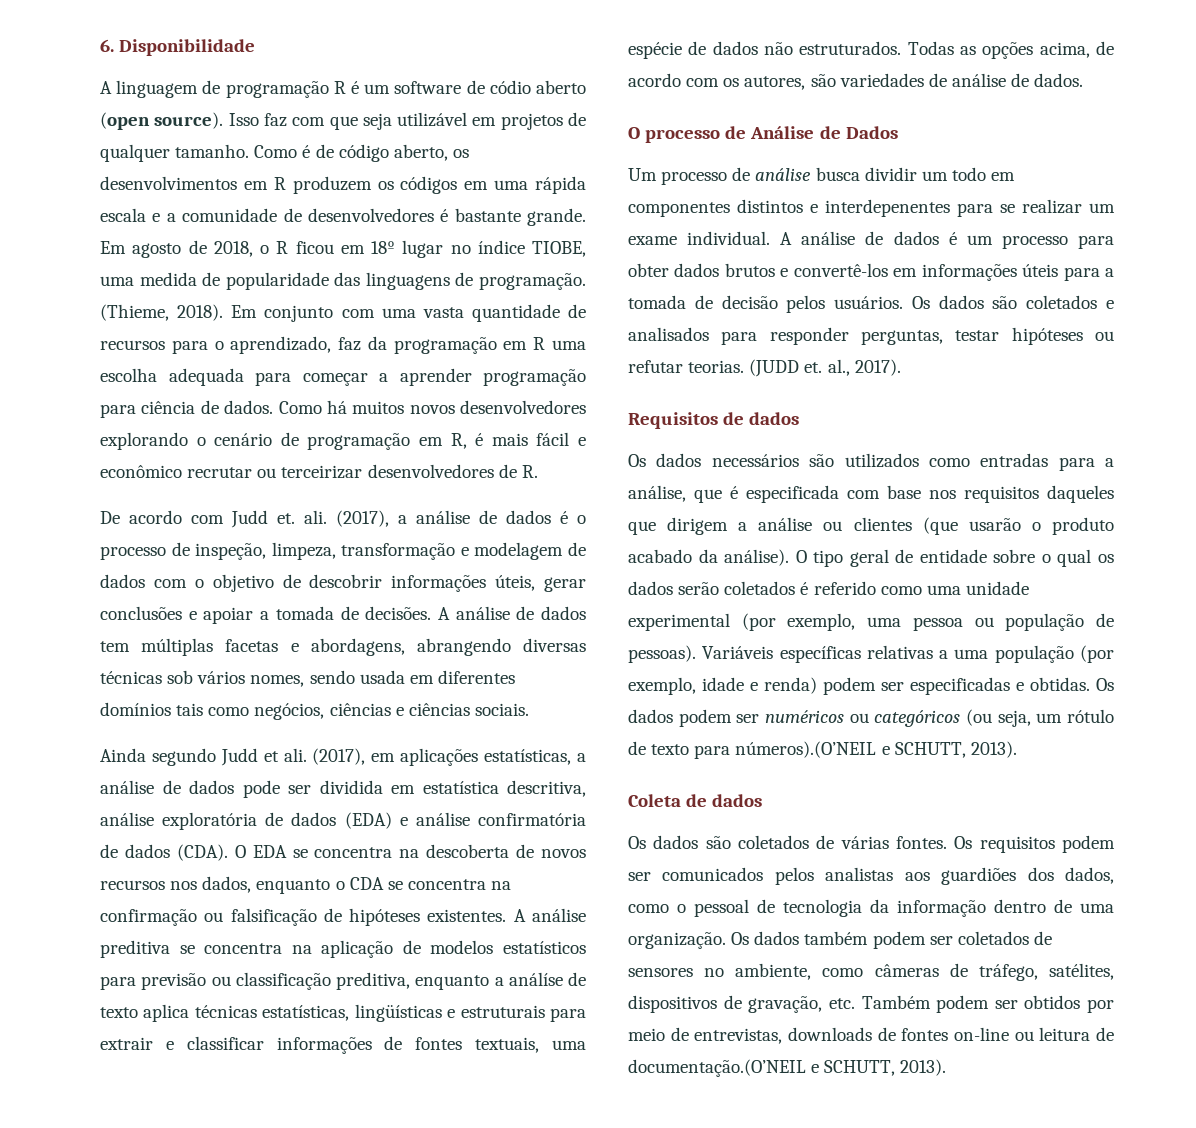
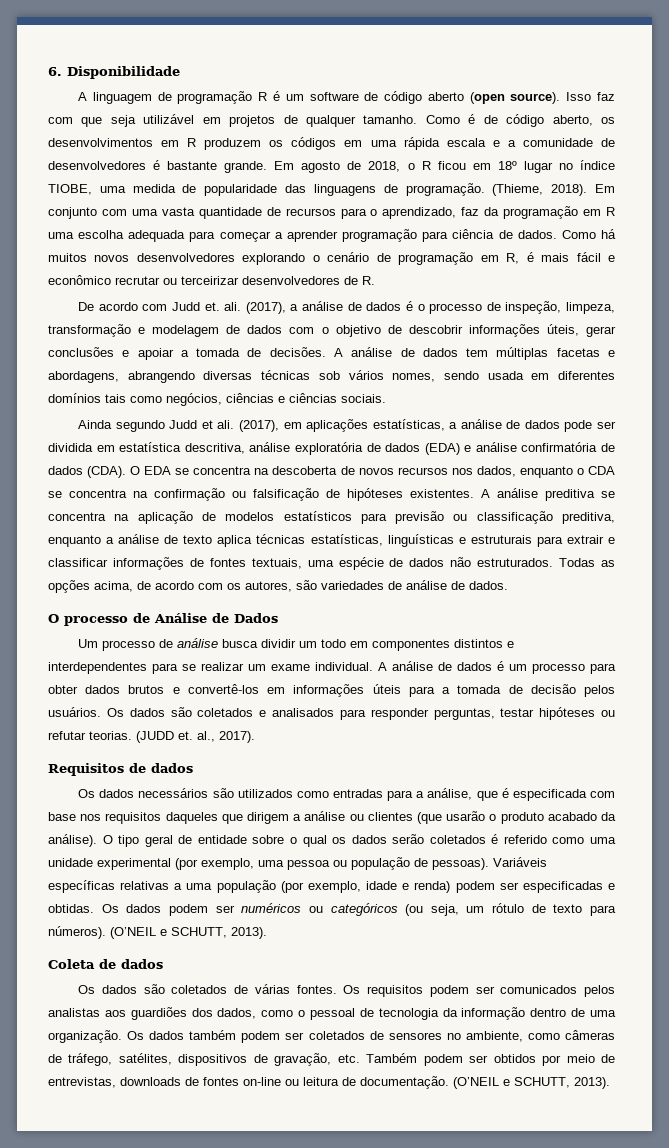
[489,80,531,94] códio -> [384,91,423,104] código
[508,972,563,986] análíse -> [118,534,160,544] análise
[354,1004,442,1022] lingüísticas -> [387,534,454,547] linguísticas
[825,199,950,217] interdepenentes -> [48,662,147,674] interdependentes
[735,741,877,758] números).(O’NEIL -> [48,926,156,939] números). (O’NEIL
[628,1059,806,1077] documentação.(O’NEIL -> [360,1076,499,1089] documentação. (O’NEIL

